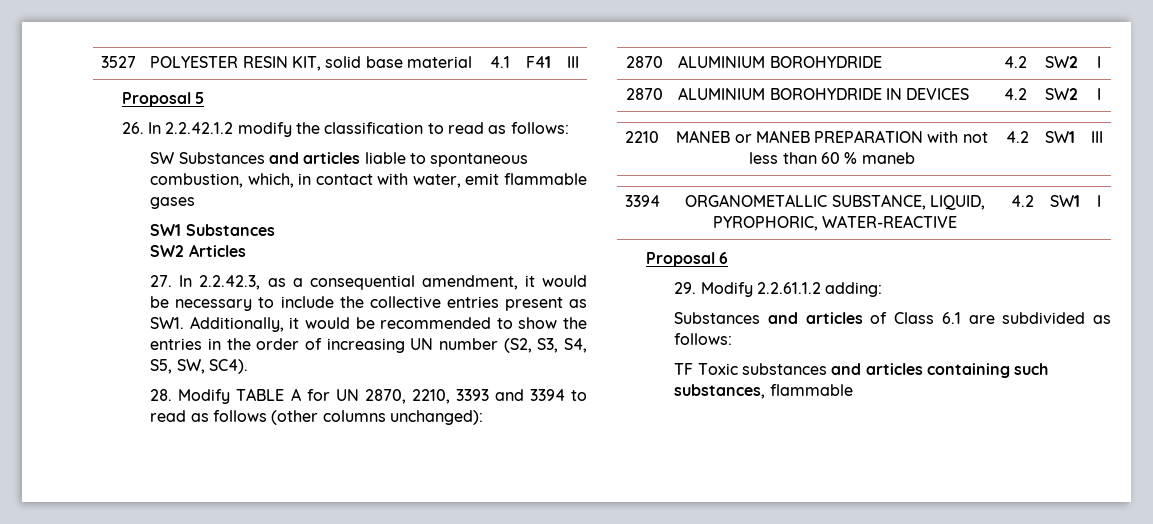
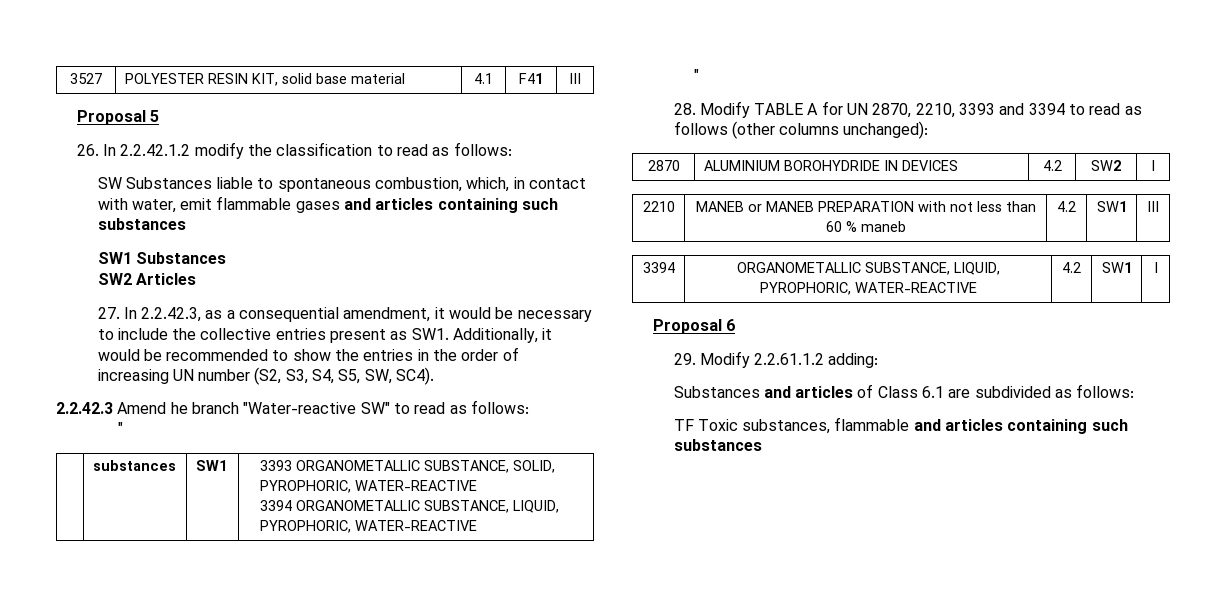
[268,152,361,164] and articles -> (212, 183) none
(196, 203) none -> [344,198,559,213] [97,218,186,230] and articles containing such substances
(248, 366) none -> [56,400,529,414] [118,422,124,434] [92,460,176,471] [195,460,227,471] [260,460,556,473] [260,480,478,493] [260,500,560,513] [260,520,478,533] [694,69,700,81] // 2.2.42.3 Amend he branch "Water-reactive SW" to read as follows: // " // | substances | SW1 | 3393 ORGANOMETALLIC SUBSTANCE, SOLID, PYROPHORIC, WATER-REACTIVE // 3394 ORGANOMETALLIC SUBSTANCE, LIQUID, PYROPHORIC, WATER-REACTIVE // "
[626,56,663,68] [678,55,882,68] [1004,56,1027,68] [1044,56,1078,68] [1096,56,1101,68] // 2870 | ALUMINIUM BOROHYDRIDE | 4.2 | SW2 | I -> (929, 130) none
[741,363,1049,378] [674,384,853,399] substances and articles containing such substances, flammable -> [742,417,1128,434] [673,439,762,451] substances, flammable and articles containing such substances

